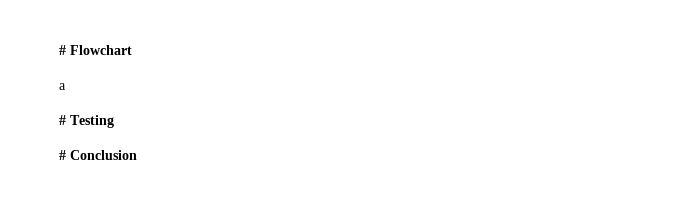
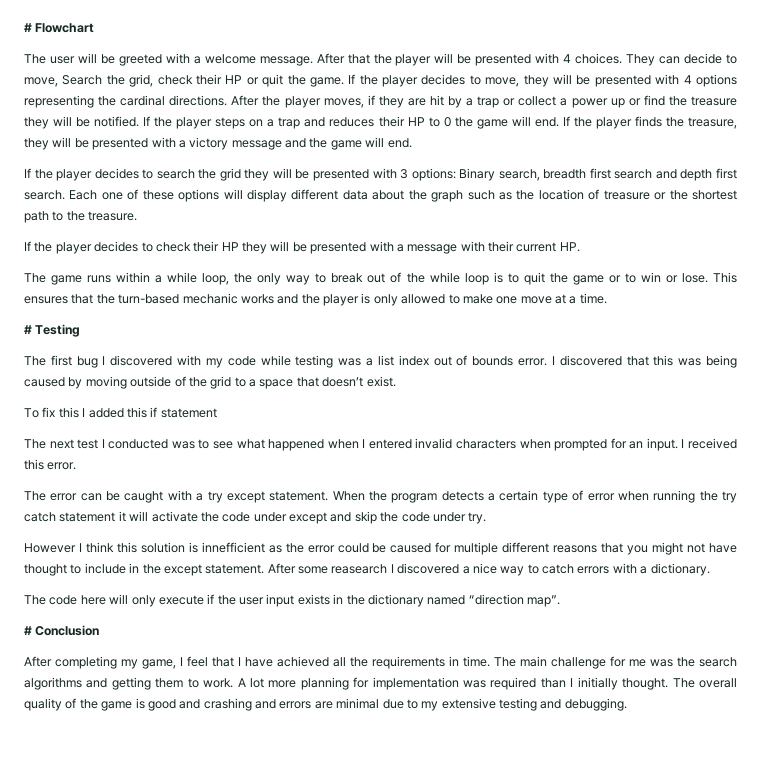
[59,83,66,90] [59,115,114,128] [59,150,137,160] a // # Testing // # Conclusion -> [24,53,738,66] [24,74,737,87] [24,95,737,108] [24,116,738,129] [24,137,412,150] [24,168,737,181] [24,189,738,202] [24,211,138,223] [24,241,580,254] [24,272,737,285] [24,293,607,306] [24,324,81,337] [24,355,738,368] [24,376,396,389] [24,407,217,418] [24,438,737,451] [24,459,77,470] [24,490,738,503] [24,511,487,524] [24,542,738,555] [24,563,710,576] [24,594,560,607] [24,625,100,636] [24,656,737,669] [24,677,738,690] [24,698,627,711] The user will be greeted with a welcome message. After that the player will be presented with 4 choices. They can decide to move, Search the grid, check their HP or quit the game. If the player decides to move, they will be presented with 4 options representing the cardinal directions. After the player moves, if they are hit by a trap or collect a power up or find the treasure they will be notified. If the player steps on a trap and reduces their HP to 0 the game will end. If the player finds the treasure, they will be presented with a victory message and the game will end. // If the player decides to search the grid they will be presented with 3 options: Binary search, breadth first search and depth first search. Each one of these options will display different data about the graph such as the location of treasure or the shortest path to the treasure. // If the player decides to check their HP they will be presented with a message with their current HP. // The game runs within a while loop, the only way to break out of the while loop is to quit the game or to win or lose. This ensures that the turn-based mechanic works and the player is only allowed to make one move at a time. // # Testing // The first bug I discovered with my code while testing was a list index out of bounds error. I discovered that this was being caused by moving outside of the grid to a space that doesn’t exist. // To fix this I added this if statement // The next test I conducted was to see what happened when I entered invalid characters when prompted for an input. I received this error. // The error can be caught with a try except statement. When the program detects a certain type of error when running the try catch statement it will activate the code under except and skip the code under try. // However I think this solution is innefficient as the error could be caused for multiple different reasons that you might not have thought to include in the except statement. After some reasearch I discovered a nice way to catch errors with a dictionary. // The code here will only execute if the user input exists in the dictionary named “direction map”. // # Conclusion // After completing my game, I feel that I have achieved all the requirements in time. The main challenge for me was the search algorithms and getting them to work. A lot more planning for implementation was required than I initially thought. The overall quality of the game is good and crashing and errors are minimal due to my extensive testing and debugging.

